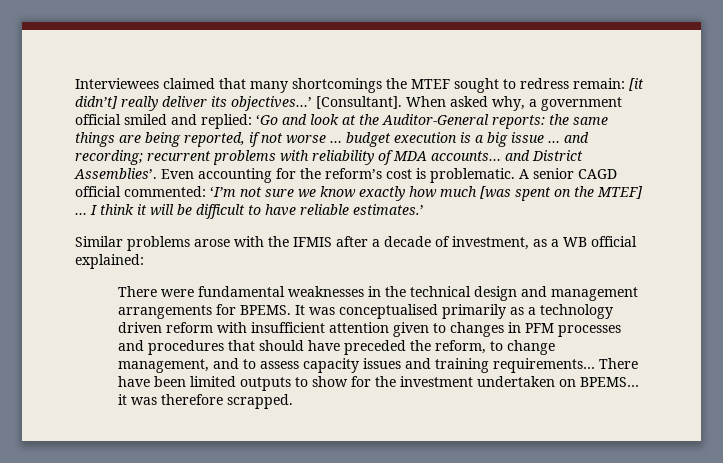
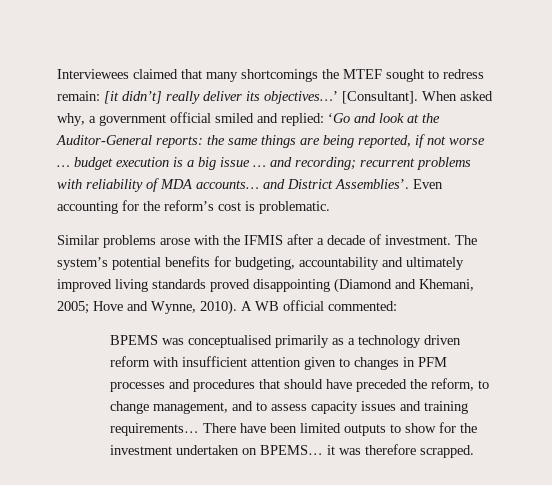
[519,168,617,179] [75,186,643,201] [75,204,424,219] A senior CAGD official commented: ‘I’m not sure we know exactly how much [was spent on the MTEF] … I think it will be difficult to have reliable estimates.’ -> (330, 207) none
[452,236,637,250] [75,254,144,269] [118,286,639,301] [118,304,306,319] investment, as a WB official explained: // There were fundamental weaknesses in the technical design and management arrangements for BPEMS. It -> [385,235,477,245] [57,256,464,270] [57,278,474,293] [57,300,397,315] [110,335,159,345] investment. The system’s potential benefits for budgeting, accountability and ultimately improved living standards proved disappointing (Diamond and Khemani, 2005; Hove and Wynne, 2010). A WB official commented: // BPEMS

